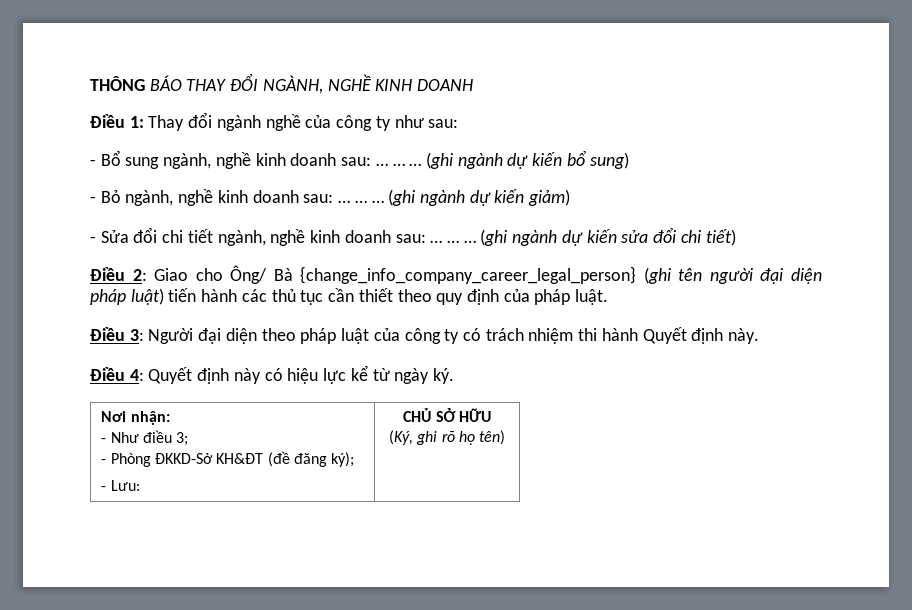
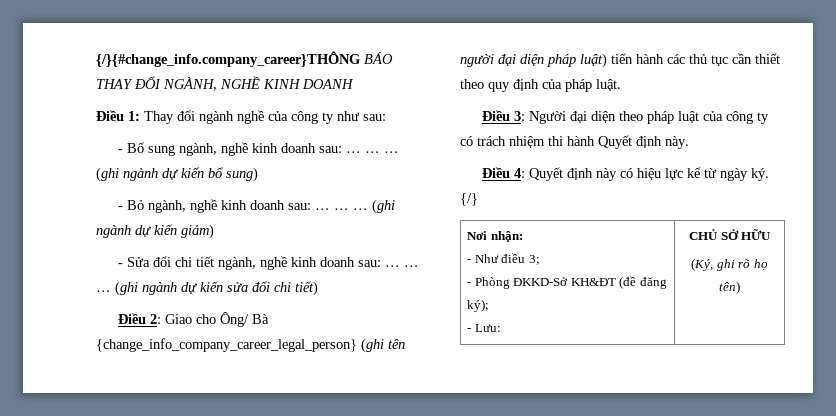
[90,76,145,91] THÔNG -> [96,51,360,67] {/}{#change_info.company_career}THÔNG
(454, 376) none -> [460,193,478,206] {/}

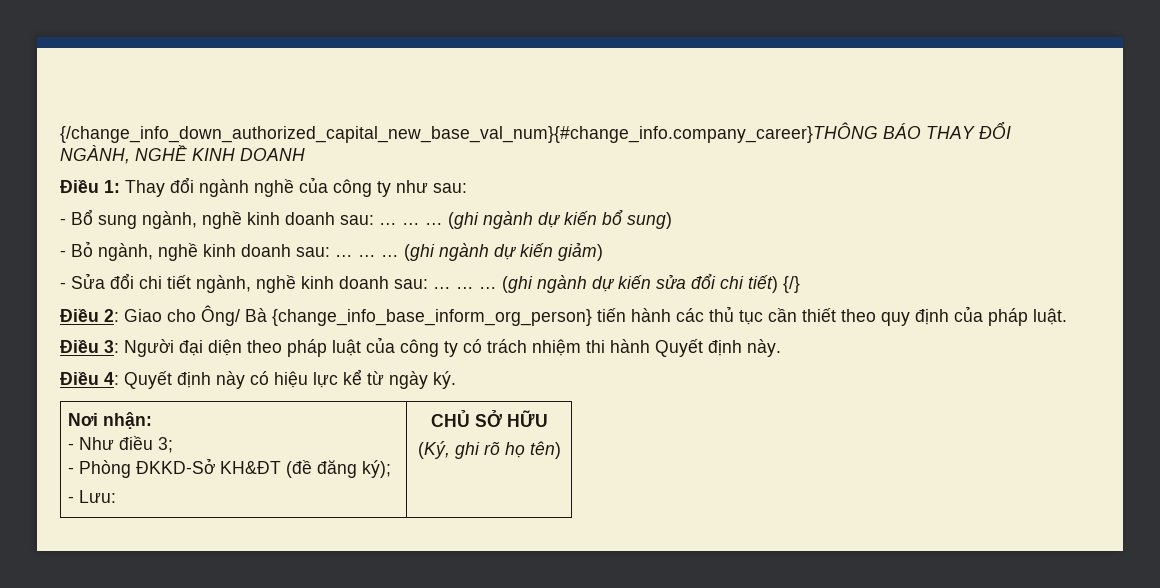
[96,51,360,67] {/}{#change_info.company_career}THÔNG -> [60,122,878,143] {/change_info_down_authorized_capital_new_base_val_num}{#change_info.company_career}THÔNG
(318, 288) none -> [783,276,800,293] {/}
[96,338,405,353] [460,53,607,68] {change_info_company_career_legal_person} (ghi tên người đại diện pháp luật) -> [272,309,592,326] {change_info_base_inform_org_person}
[460,193,478,206] {/} -> (456, 380) none

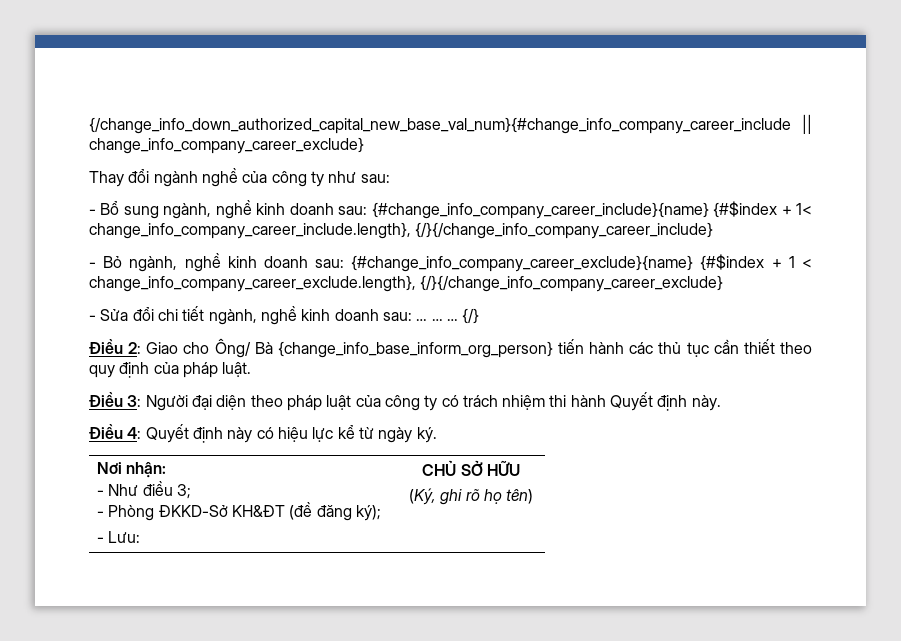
[60,122,1011,143] [60,145,305,164] [60,180,120,193] {/change_info_down_authorized_capital_new_base_val_num}{#change_info.company_career}THÔNG BÁO THAY ĐỔI NGÀNH, NGHỀ KINH DOANH // Điều 1: -> [89,114,812,134] [89,137,364,154] {/change_info_down_authorized_capital_new_base_val_num}{#change_info_company_career_include || change_info_company_career_exclude} //
[379,210,672,229] … … … (ghi ngành dự kiến bổ sung) -> [371,201,813,219] [89,222,714,239] {#change_info_company_career_include}{name} {#$index + 1< change_info_company_career_include.length}, {/}{/change_info_company_career_include}
[335,243,603,261] … … … (ghi ngành dự kiến giảm) -> [351,254,812,272] [89,275,724,292] {#change_info_company_career_exclude}{name} {#$index + 1 < change_info_company_career_exclude.length}, {/}{/change_info_company_career_exclude}
[502,274,778,293] (ghi ngành dự kiến sửa đổi chi tiết) -> (458, 320) none

